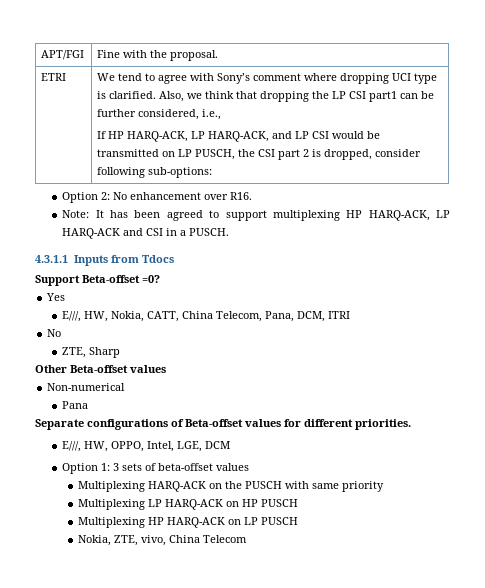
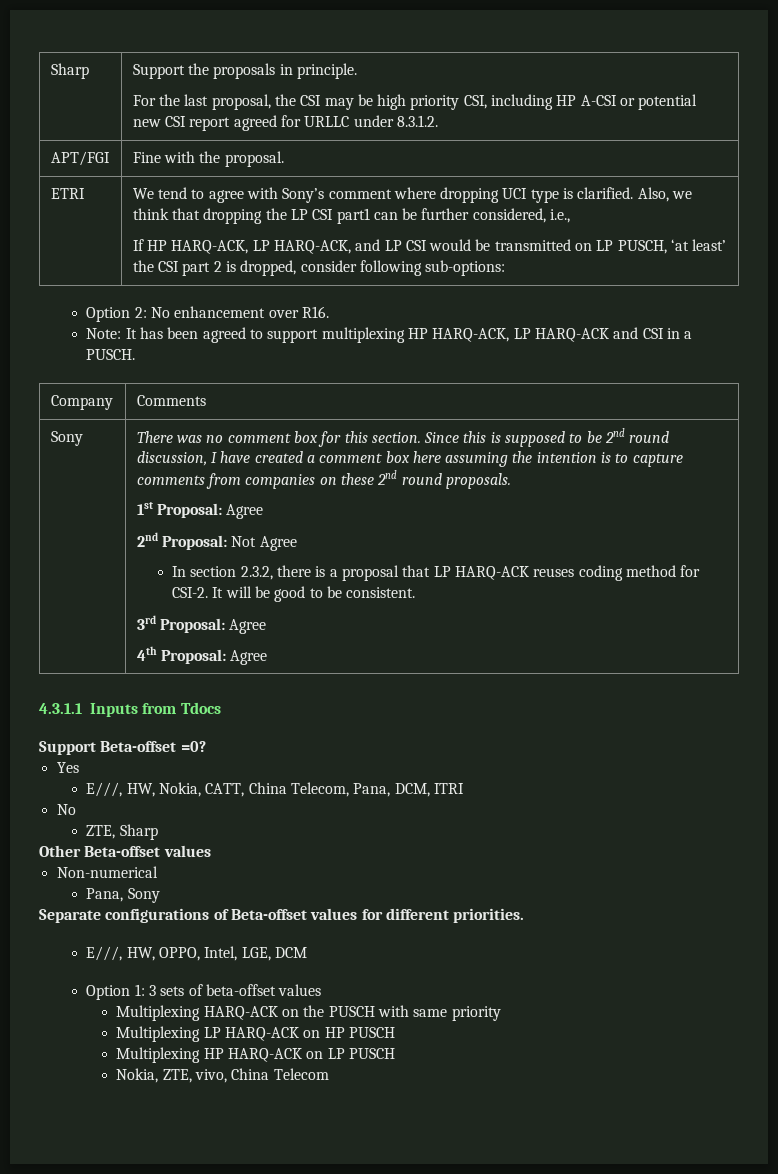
(41, 55) none -> [50,63,89,79] [132,63,357,79] [132,94,698,110] [132,115,438,131] Sharp | Support the proposals in principle. // For the last proposal, the CSI may be high priority CSI, including HP A-CSI or potential new CSI report agreed for URLLC under 8.3.1.2. //
(236, 154) none -> [671,239,727,251] ‘at least’
(230, 232) none -> [50,395,113,410] [136,395,206,406] [50,431,83,446] [136,428,670,447] [136,451,683,467] [136,470,511,489] [136,502,264,519] [136,532,297,551] [172,565,701,581] [172,586,416,602] [136,615,267,634] [136,646,268,665] // Company | Comments // Sony | There was no comment box for this section. Since this is supposed to be 2nd round discussion, I have created a comment box here assuming the intention is to capture comments from companies on these 2nd round proposals. // 1st Proposal: Agree // 2nd Proposal: Not Agree // In section 2.3.2, there is a proposal that LP HARQ-ACK reuses coding method for CSI-2. It will be good to be consistent. // 3rd Proposal: Agree // 4th Proposal: Agree
[62,401,89,409] Pana -> [86,888,160,903] Pana, Sony

